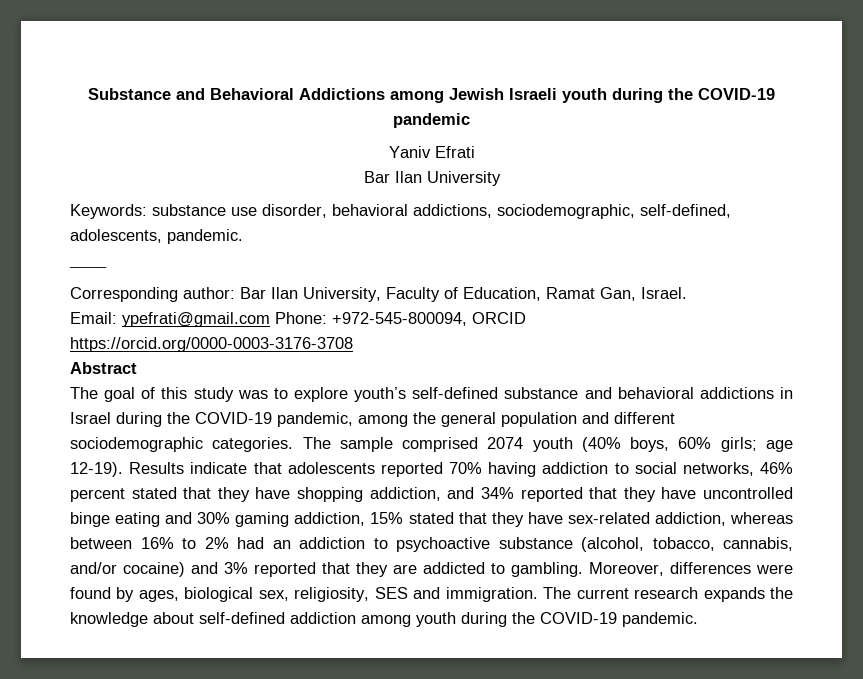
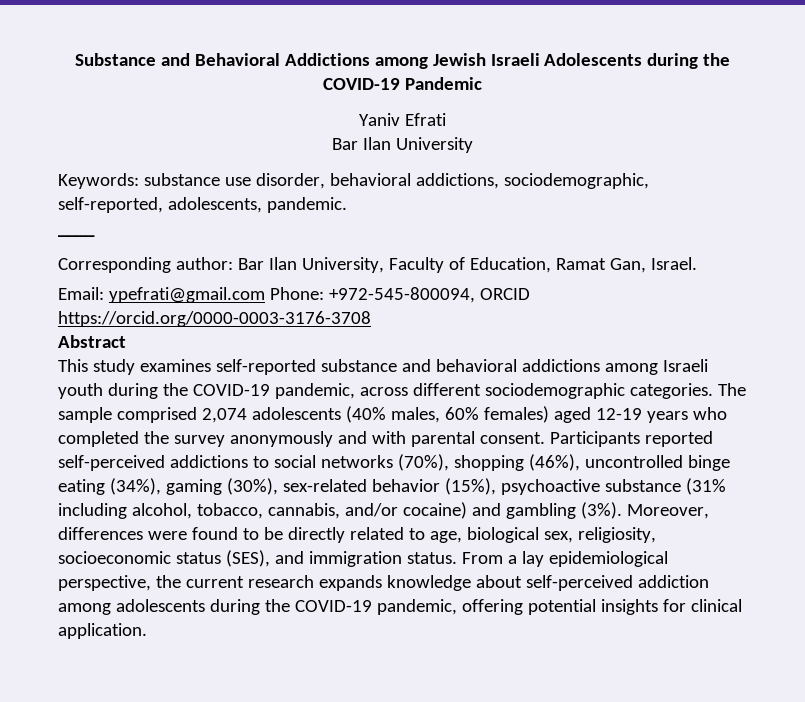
[562,88,775,103] [393,113,470,128] youth during the COVID-19 pandemic -> [544,53,731,69] [323,77,482,90] Adolescents during the COVID-19 Pandemic
[640,204,731,218] self-defined, -> [58,197,163,213] self-reported,
[70,387,499,402] The goal of this study was to explore youth’s self-defined -> [58,359,316,375] This study examines self-reported
[780,387,793,399] [70,412,609,427] in Israel during the COVID-19 pandemic, among the general population and -> [604,359,708,375] [58,383,408,399] among Israeli youth during the COVID-19 pandemic, across
[487,437,793,452] [70,462,793,477] [70,487,794,502] [70,512,794,527] [70,537,644,552] 2074 youth (40% boys, 60% girls; age 12-19). Results indicate that adolescents reported 70% having addiction to social networks, 46% percent stated that they have shopping addiction, and 34% reported that they have uncontrolled binge eating and 30% gaming addiction, 15% stated that they have sex-related addiction, whereas between 16% to 2% had an addiction to psychoactive substance (alcohol, -> [201,406,727,423] [58,431,713,447] [58,454,730,471] [58,478,726,495] [58,503,192,519] 2,074 adolescents (40% males, 60% females) aged 12-19 years who completed the survey anonymously and with parental consent. Participants reported self-perceived addictions to social networks (70%), shopping (46%), uncontrolled binge eating (34%), gaming (30%), sex-related behavior (15%), psychoactive substance (31% including alcohol,
[224,562,793,577] [70,587,572,602] 3% reported that they are addicted to gambling. Moreover, differences were found by ages, biological sex, religiosity, SES and immigration. The -> [505,502,709,519] [58,527,656,543] [58,550,668,567] [58,575,181,591] gambling (3%). Moreover, differences were found to be directly related to age, biological sex, religiosity, socioeconomic status (SES), and immigration status. From a lay epidemiological perspective, the
[769,587,793,599] the -> (382, 583) none
[199,612,285,624] self-defined -> [525,575,633,591] self-perceived
[416,612,698,627] youth during the COVID-19 pandemic. -> [115,599,742,615] [58,623,147,639] adolescents during the COVID-19 pandemic, offering potential insights for clinical application.

